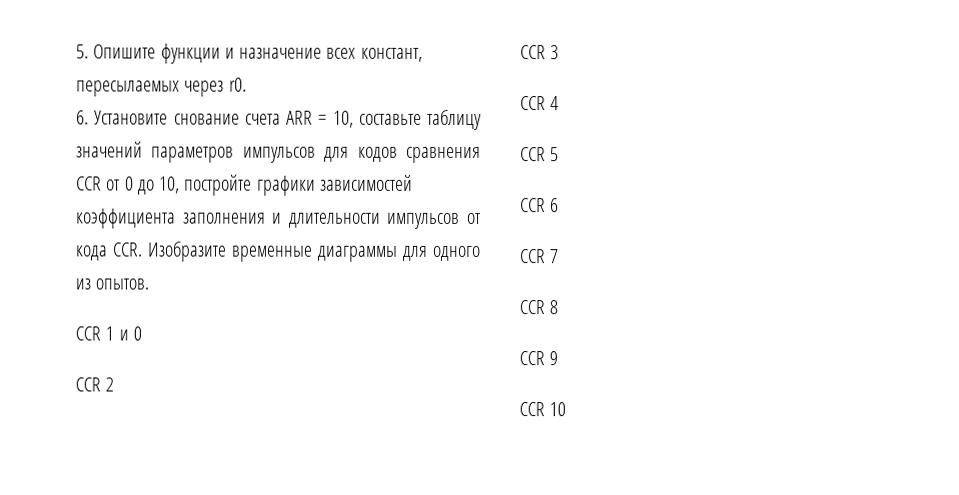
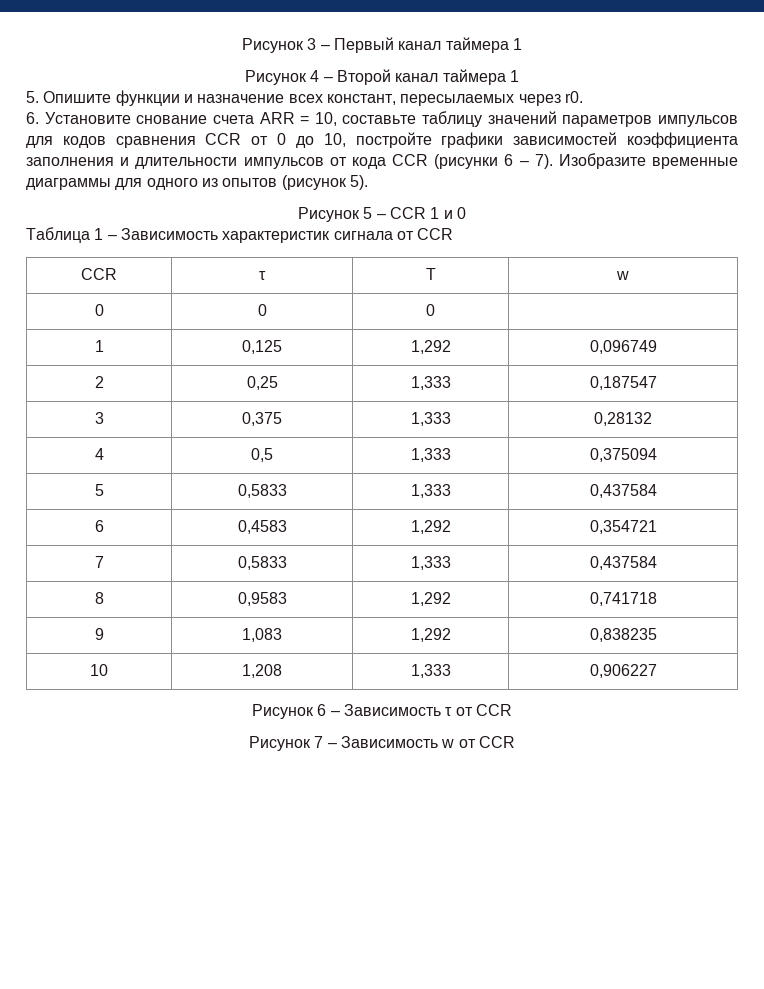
(76, 51) none -> [242,37,522,53] [245,69,519,85] Рисунок 3 – Первый канал таймера 1 // Рисунок 4 – Второй канал таймера 1 //
[112,242,143,257] CCR. -> [392,154,553,169] CCR (рисунки 6 – 7).
[95,278,150,290] [75,326,142,341] [75,377,115,392] [520,45,560,60] [520,96,560,111] [520,147,560,162] [520,198,560,213] [519,249,559,264] [519,300,559,315] [519,351,559,366] [519,402,567,417] опытов. // CCR 1 и 0 // CCR 2 // CCR 3 // CCR 4 // CCR 5 // CCR 6 // CCR 7 // CCR 8 // CCR 9 // CCR 10 -> [222,175,368,190] [298,207,466,222] [26,227,454,243] [81,268,117,280] [259,271,266,280] [425,268,436,280] [616,271,629,280] [94,304,104,316] [257,304,267,316] [426,304,435,316] [94,340,104,352] [242,340,282,354] [410,340,451,354] [589,340,657,354] [94,376,104,388] [246,376,278,390] [410,376,451,390] [589,376,657,390] [94,412,104,424] [242,412,282,426] [410,412,451,426] [594,412,652,426] [94,448,104,460] [251,448,273,462] [410,448,451,462] [589,448,657,462] [94,484,104,496] [237,484,287,498] [410,484,451,498] [589,484,657,498] [94,520,104,532] [237,520,287,534] [410,520,451,534] [589,520,657,534] [94,556,104,568] [237,556,287,570] [410,556,451,570] [589,556,657,570] [94,592,104,604] [237,592,287,606] [410,592,451,606] [589,592,657,606] [94,628,104,640] [242,628,282,642] [410,628,451,642] [589,628,657,642] [90,664,108,676] [242,664,282,678] [410,664,451,678] [589,664,657,678] [252,704,512,719] [249,736,515,751] опытов (рисунок 5). // Рисунок 5 – CCR 1 и 0 // Таблица 1 – Зависимость характеристик сигнала от CCR // ССR | τ | T | w // 0 | 0 | 0 | // 1 | 0,125 | 1,292 | 0,096749 // 2 | 0,25 | 1,333 | 0,187547 // 3 | 0,375 | 1,333 | 0,28132 // 4 | 0,5 | 1,333 | 0,375094 // 5 | 0,5833 | 1,333 | 0,437584 // 6 | 0,4583 | 1,292 | 0,354721 // 7 | 0,5833 | 1,333 | 0,437584 // 8 | 0,9583 | 1,292 | 0,741718 // 9 | 1,083 | 1,292 | 0,838235 // 10 | 1,208 | 1,333 | 0,906227 // Рисунок 6 – Зависимость τ от CCR // Рисунок 7 – Зависимость w от CCR

